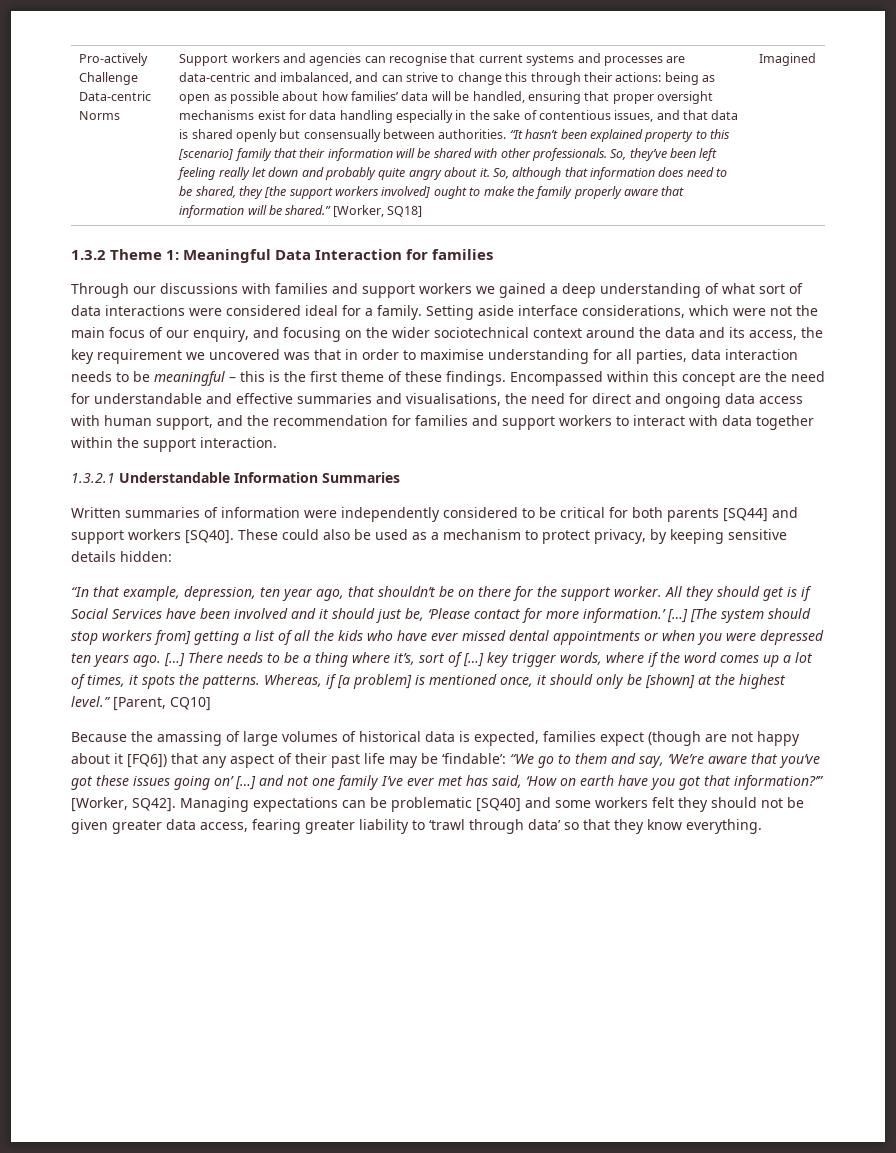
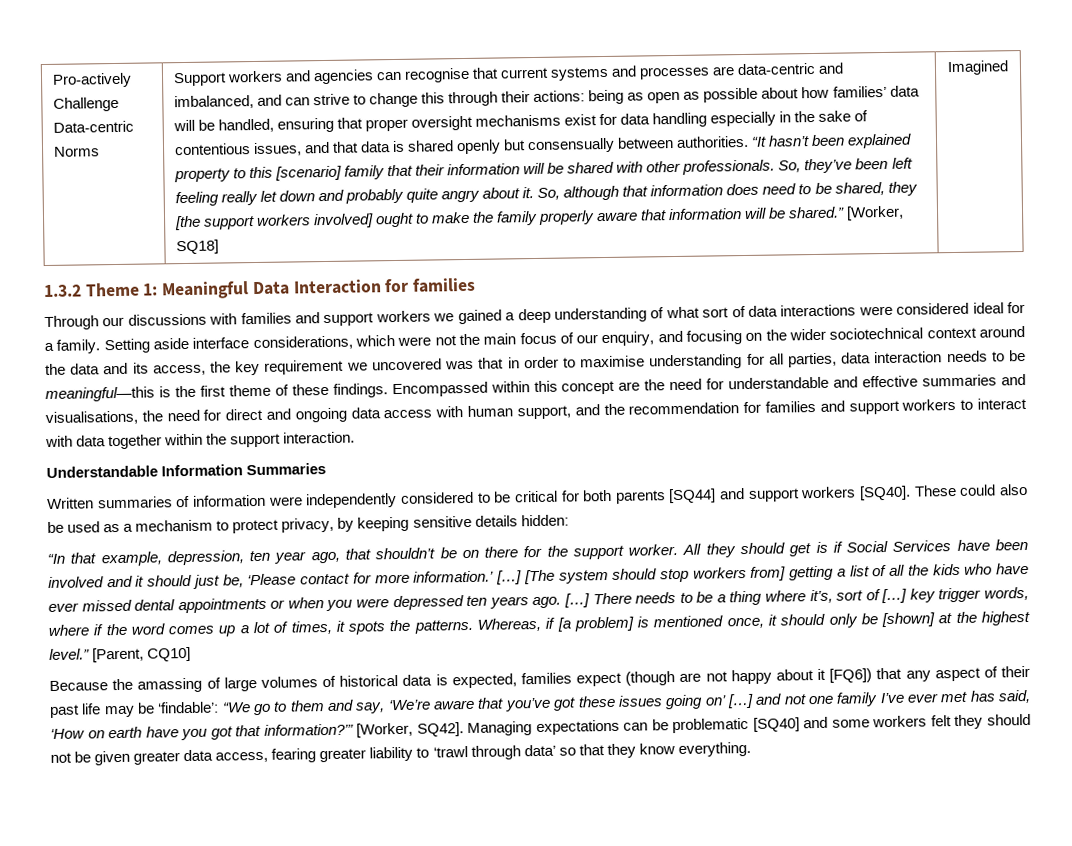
[154,371,265,386] meaningful – this -> [45,386,155,403] meaningful—this
[71,473,115,483] 1.3.2.1 -> (356, 437) none

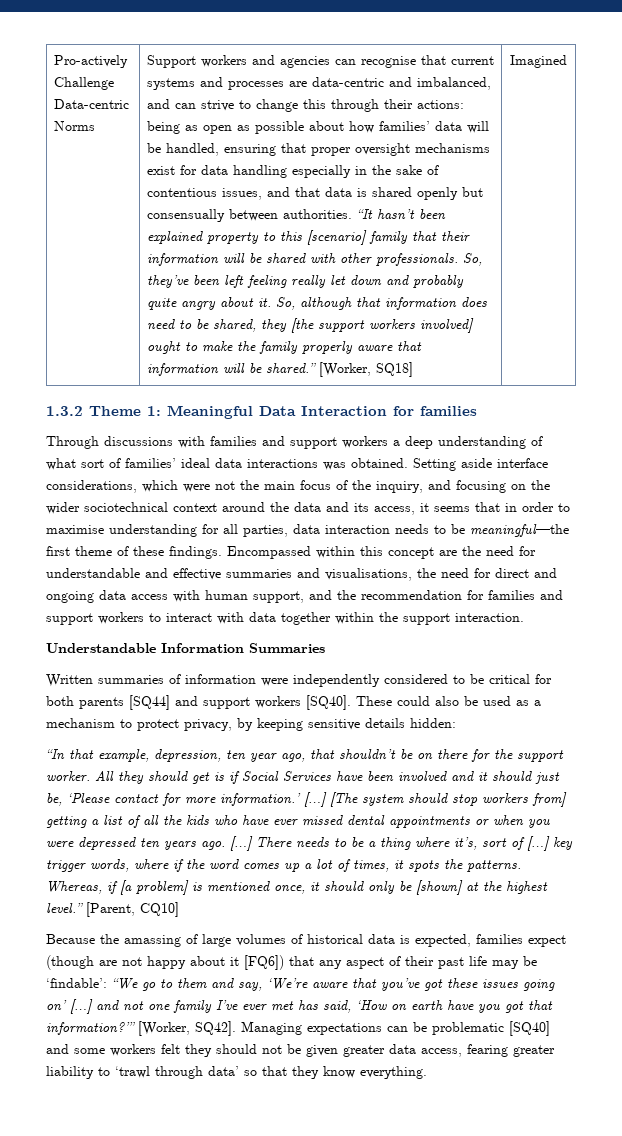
[102,316,125,327] our -> (99, 442) none
[433,309,502,325] we gained -> (388, 442) none
[747,301,1025,317] [44,339,101,354] data interactions were considered ideal for a family. -> [125,458,408,470] families’ ideal data interactions was obtained.
[576,331,655,347] our enquiry, -> [352,480,423,493] the inquiry,
[210,358,475,376] the key requirement we uncovered was -> [420,503,470,512] it seems
[45,385,196,403] meaningful—this is the -> [470,524,569,537] meaningful—the

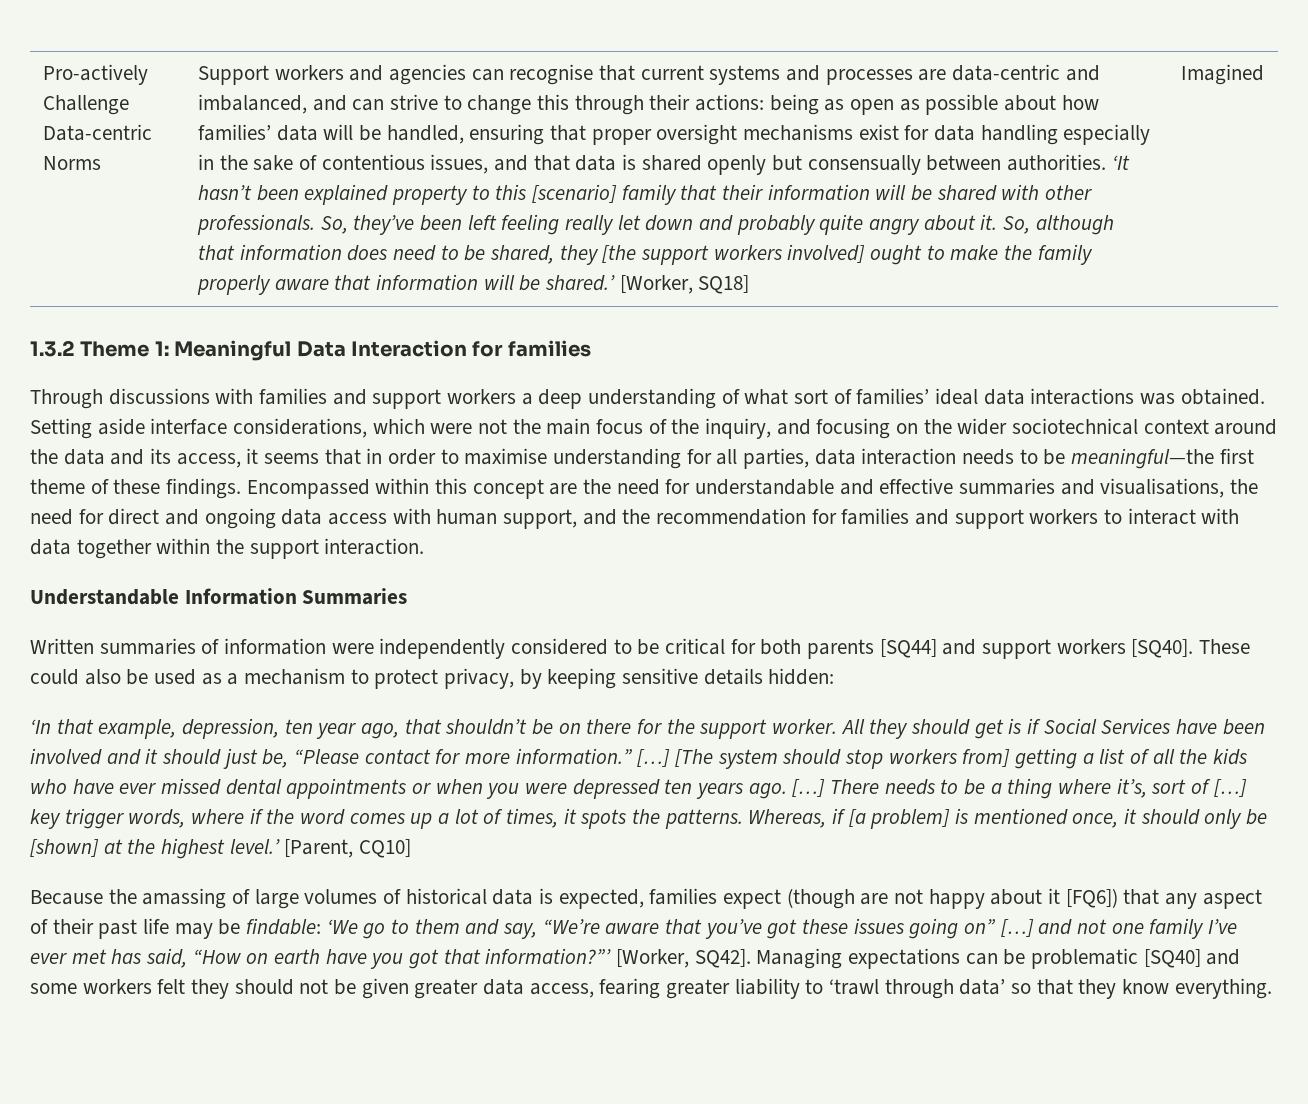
[356,209,373,219] “It -> [1111,155,1130,170] ‘It
[265,363,316,374] shared.” -> [544,275,615,291] shared.’
[46,749,65,760] “In -> [30,719,51,734] ‘In
[67,793,110,803] ‘Please -> [294,749,360,764] “Please
[220,793,301,806] information.’ -> [515,748,632,764] information.”
[46,903,83,913] level.” -> [229,839,280,854] level.’
[46,978,138,989] ‘findable’: “We -> [246,918,358,935] findable: ‘We
[267,978,308,989] ‘We’re -> [542,919,600,934] “We’re
[46,1000,67,1011] on’ -> [964,919,996,934] on”
[356,1000,387,1010] ‘How -> [192,949,241,964] “How
[46,1022,135,1035] information?’” -> [485,948,612,964] information?”’

